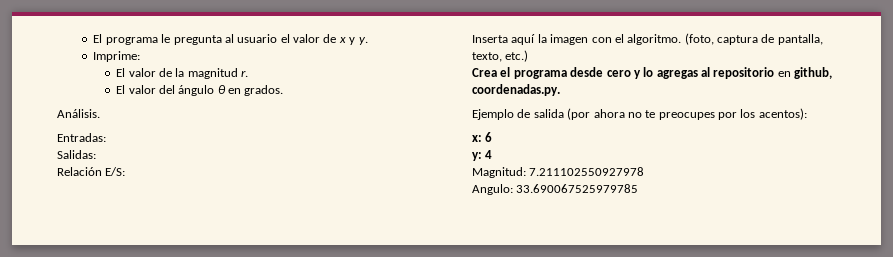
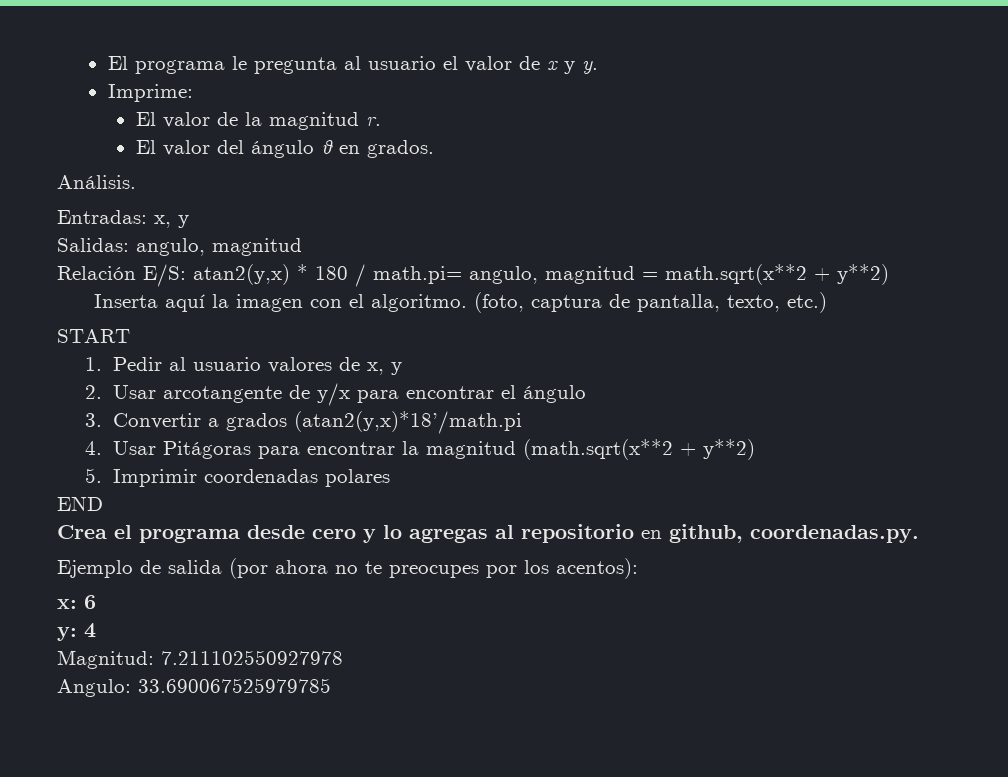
(106, 137) none -> [154,215,189,228] x, y
(96, 154) none -> [136,238,302,256] angulo, magnitud
(126, 171) none -> [193,264,889,287] atan2(y,x) * 180 / math.pi= angulo, magnitud = math.sqrt(x**2 + y**2)
(529, 56) none -> [57,329,130,343] [85,357,403,375] [85,383,587,406] [85,411,523,434] [85,439,756,460] [85,468,391,487] [57,496,103,511] // START // 1. Pedir al usuario valores de x, y // 2. Usar arcotangente de y/x para encontrar el ángulo // 3. Convertir a grados (atan2(y,x)*18’/math.pi // 4. Usar Pitágoras para encontrar la magnitud (math.sqrt(x**2 + y**2) // 5. Imprimir coordenadas polares // END

